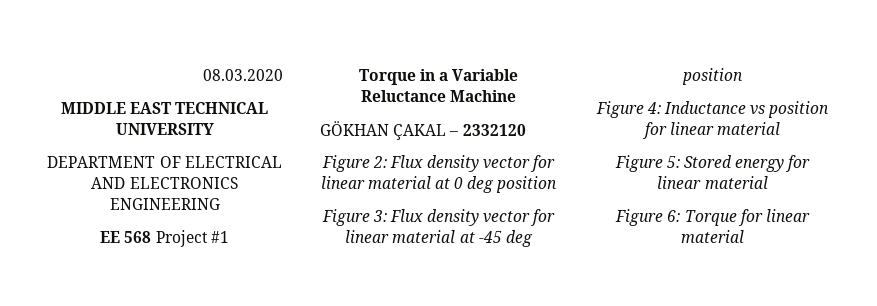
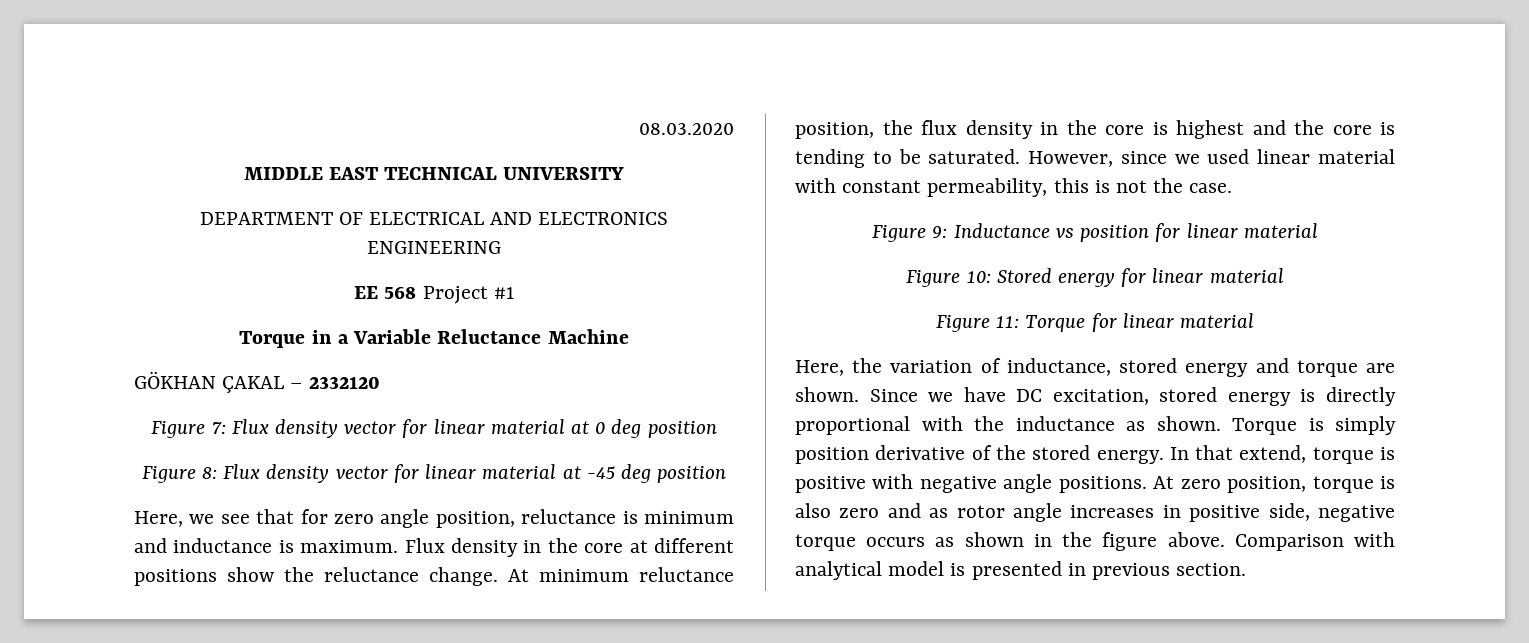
[373,156,388,168] 2: -> [211,421,226,434] 7:
[373,210,388,222] 3: -> [202,467,218,479] 8:
[595,101,661,118] // Figure 4: -> [134,509,734,528] [134,538,734,557] [134,567,734,586] [795,120,1395,139] [795,149,1395,168] [795,178,1233,197] [872,225,948,242] // Here, we see that for zero angle position, reluctance is minimum and inductance is maximum. Flux density in the core at different positions show the reluctance change. At minimum reluctance position, the flux density in the core is highest and the core is tending to be saturated. However, since we used linear material with constant permeability, this is not the case. // Figure 9:
[666,156,680,168] 5: -> [966,271,991,283] 10:
[667,210,681,222] 6: -> [996,316,1020,328] 11:
(744, 236) none -> [795,358,1395,377] [795,387,1396,406] [795,416,1396,435] [795,445,1395,464] [795,474,1395,493] [795,503,1395,522] [795,532,1395,551] [795,561,1247,580] // Here, the variation of inductance, stored energy and torque are shown. Since we have DC excitation, stored energy is directly proportional with the inductance as shown. Torque is simply position derivative of the stored energy. In that extend, torque is positive with negative angle positions. At zero position, torque is also zero and as rotor angle increases in positive side, negative torque occurs as shown in the figure above. Comparison with analytical model is presented in previous section.

